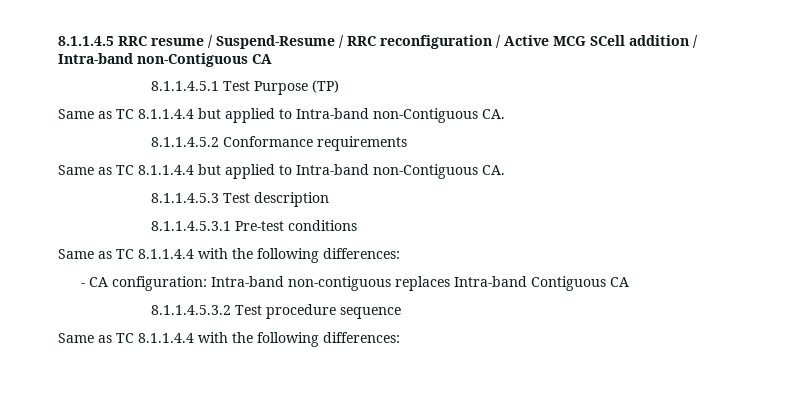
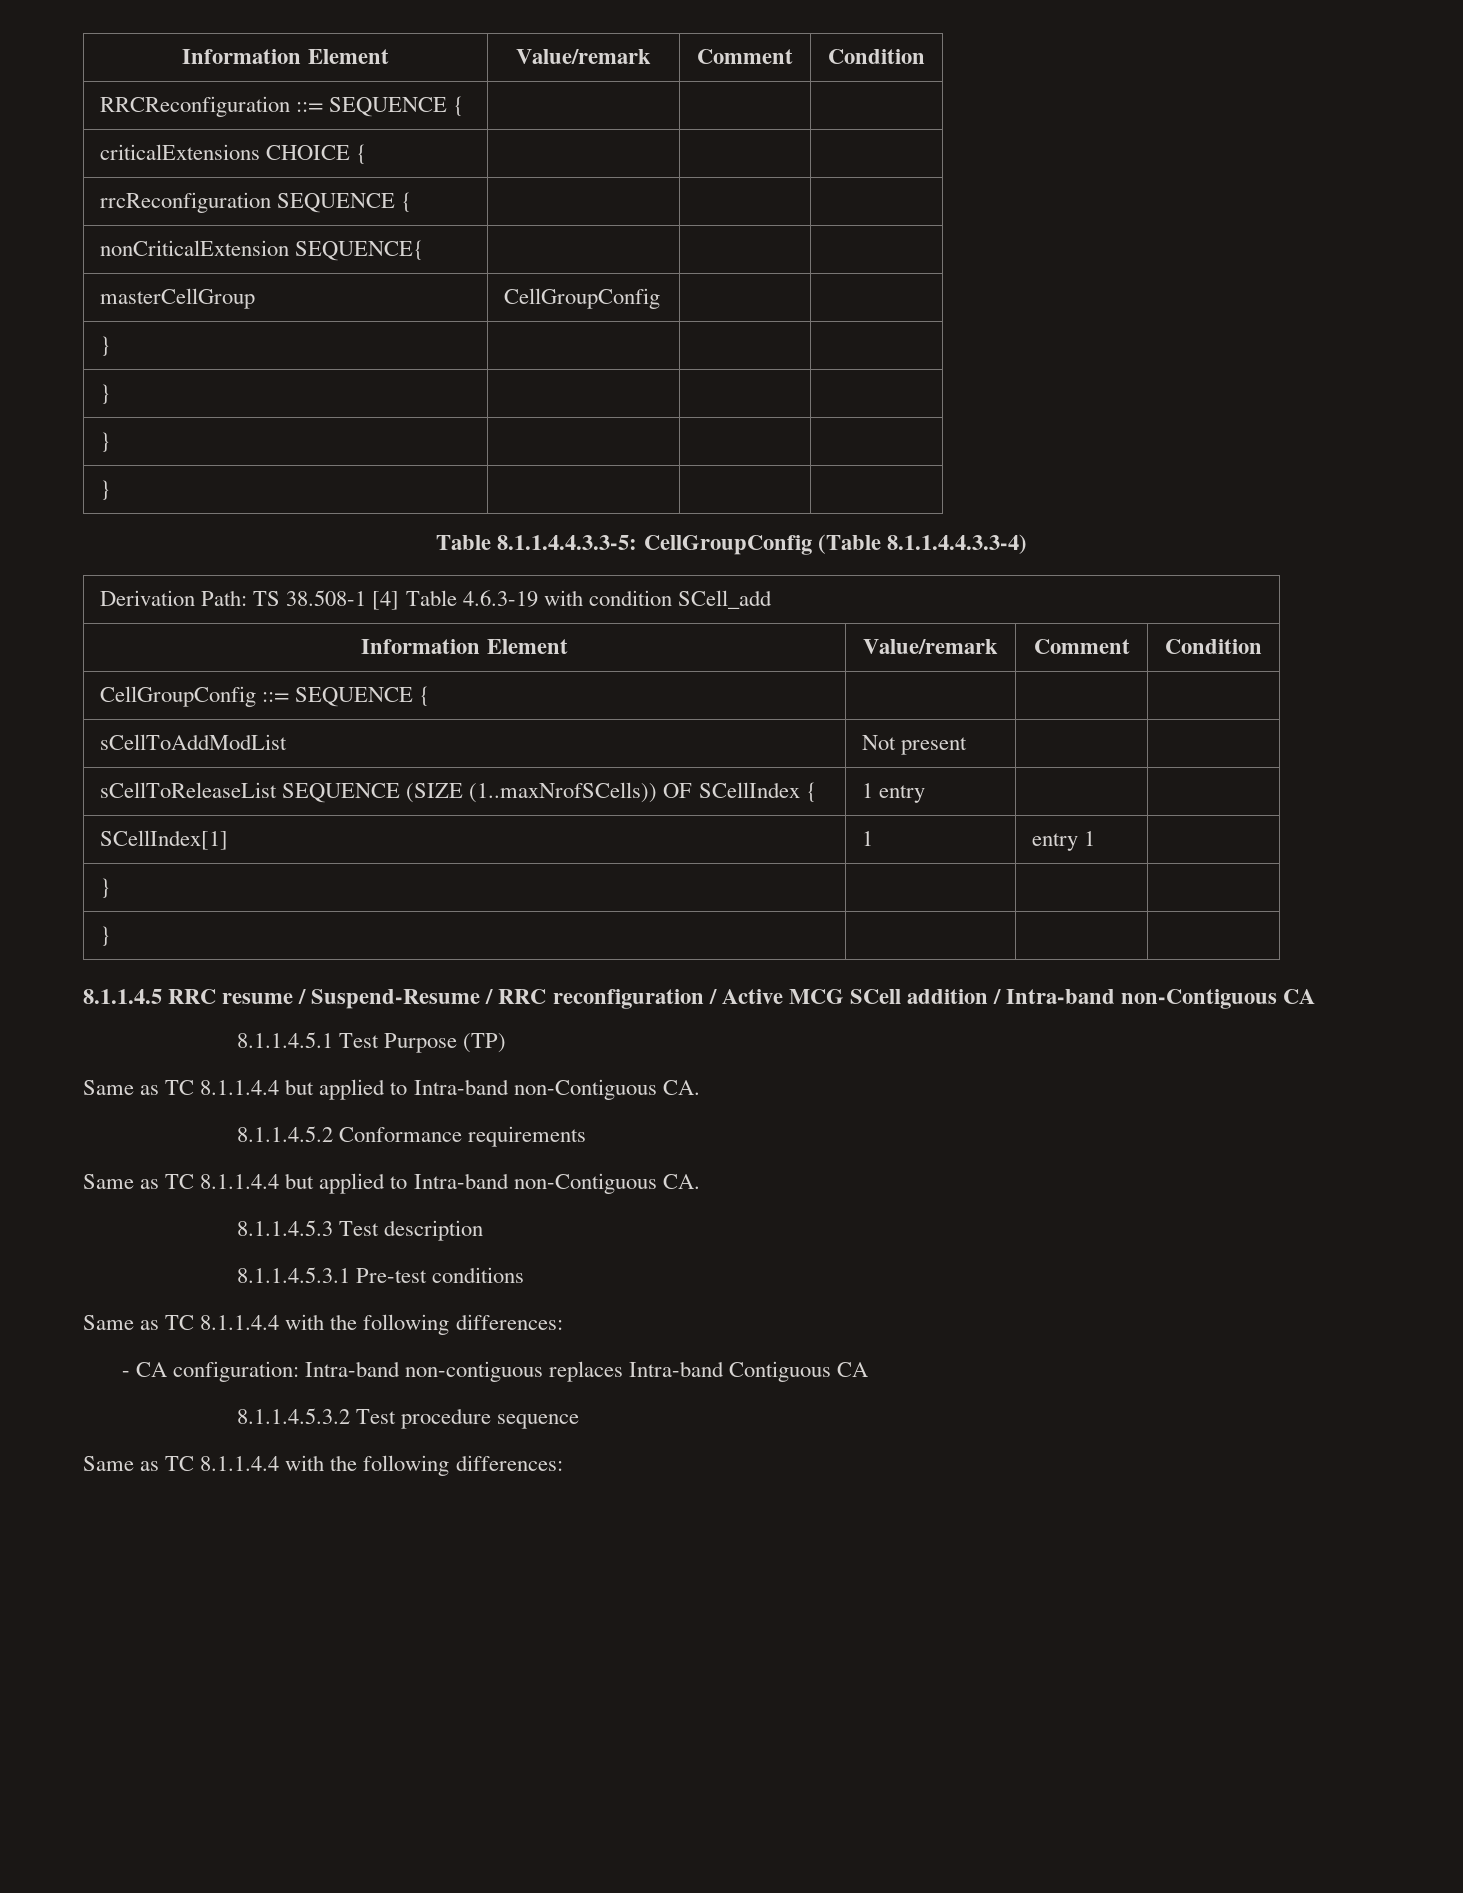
(58, 41) none -> [182,49,389,64] [516,49,651,64] [697,49,793,64] [828,49,925,64] [100,96,465,117] [100,144,368,164] [100,192,413,213] [100,240,425,261] [100,288,256,309] [504,288,661,309] [100,336,112,356] [100,384,112,404] [100,432,112,452] [100,480,112,500] [436,534,1027,555] [100,590,772,610] [361,639,568,654] [863,639,998,654] [1033,639,1130,654] [1165,639,1262,654] [100,686,431,707] [100,734,288,750] [862,735,968,755] [100,782,817,803] [862,783,926,803] [100,830,229,850] [862,831,874,846] [1032,831,1096,851] [100,878,112,898] [100,926,112,946] Information Element | Value/remark | Comment | Condition // RRCReconfiguration ::= SEQUENCE { | | | // criticalExtensions CHOICE { | | | // rrcReconfiguration SEQUENCE { | | | // nonCriticalExtension SEQUENCE{ | | | // masterCellGroup | CellGroupConfig | | // } | | | // } | | | // } | | | // } | | | // Table 8.1.1.4.4.3.3-5: CellGroupConfig (Table 8.1.1.4.4.3.3-4) // Derivation Path: TS 38.508-1 [4] Table 4.6.3-19 with condition SCell_add // Information Element | Value/remark | Comment | Condition // CellGroupConfig ::= SEQUENCE { | | | // sCellToAddModList | Not present | | // sCellToReleaseList SEQUENCE (SIZE (1..maxNrofSCells)) OF SCellIndex { | 1 entry | | // SCellIndex[1] | 1 | entry 1 | // } | | | // } | | | //

